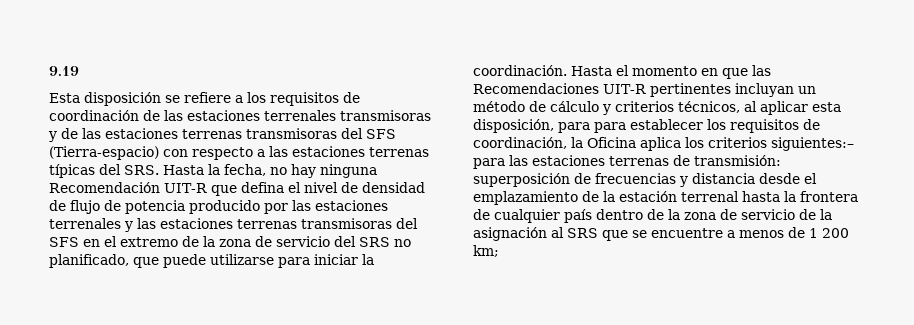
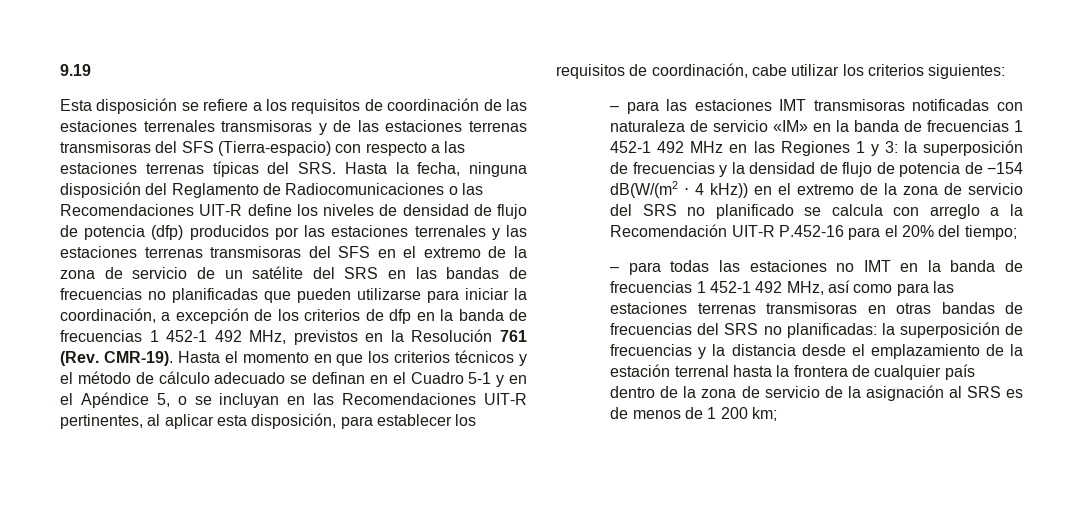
[270,164,377,178] [49,182,338,196] no hay ninguna Recomendación UIT-R que defina el nivel -> [469,162,527,177] [60,182,483,198] [60,204,374,216] ninguna disposición del Reglamento de Radiocomunicaciones o las Recomendaciones UIT-R define los niveles
[189,200,260,214] producido -> [151,225,269,240] (dfp) producidos
[334,236,411,247] [49,254,374,268] [473,65,567,76] del SRS no planificado, que puede utilizarse para iniciar la coordinación. -> [196,266,527,279] [60,288,527,303] [60,308,527,324] [60,329,527,345] [60,351,173,366] de un satélite del SRS en las bandas de frecuencias no planificadas que pueden utilizarse para iniciar la coordinación, a excepción de los criterios de dfp en la banda de frecuencias 1 452-1 492 MHz, previstos en la Resolución 761 (Rev. CMR-19).
[752,65,771,76] [473,83,816,97] [473,101,740,115] las Recomendaciones UIT-R pertinentes incluyan un método de cálculo y criterios técnicos, -> [368,350,527,366] [60,371,527,387] [60,392,527,408] [60,414,143,429] los criterios técnicos y el método de cálculo adecuado se definan en el Cuadro 5-1 y en el Apéndice 5, o se incluyan en las Recomendaciones UIT-R pertinentes,
[594,122,626,133] para -> (373, 422) none
[571,137,854,151] [473,155,781,169] [473,173,688,187] la Oficina aplica los criterios siguientes:– para las estaciones terrenas de transmisión: superposición de frecuencias y -> [751,64,1006,79] [610,99,1023,114] [610,120,1023,132] [610,140,1023,156] [610,162,1023,177] [610,181,1024,198] [610,204,1023,219] [610,224,1017,240] [610,260,1023,275] [610,280,954,296] [610,302,1023,314] [610,322,1023,338] [610,344,726,359] cabe utilizar los criterios siguientes: // – para las estaciones IMT transmisoras notificadas con naturaleza de servicio «IM» en la banda de frecuencias 1 452-1 492 MHz en las Regiones 1 y 3: la superposición de frecuencias y la densidad de flujo de potencia de −154 dB(W/(m2 ⋅ 4 kHz)) en el extremo de la zona de servicio del SRS no planificado se calcula con arreglo a la Recomendación UIT-R P.452-16 para el 20% del tiempo; // – para todas las estaciones no IMT en la banda de frecuencias 1 452-1 492 MHz, así como para las estaciones terrenas transmisoras en otras bandas de frecuencias del SRS no planificadas: la superposición de frecuencias y la
[602,228,735,241] que se encuentre a -> [1005,389,1023,398] [610,407,629,419] es de

